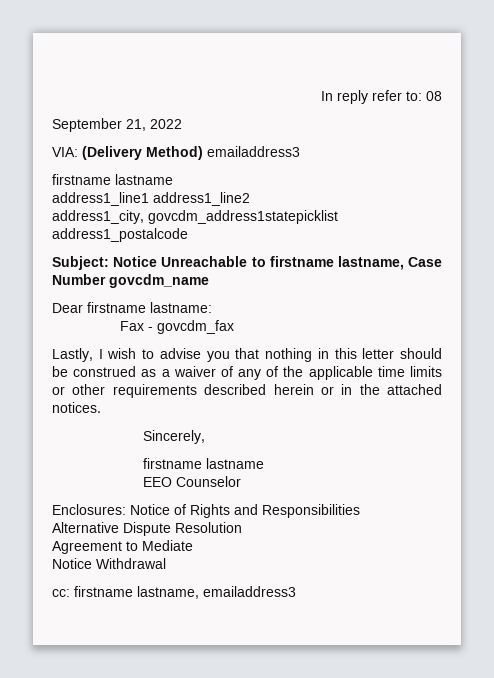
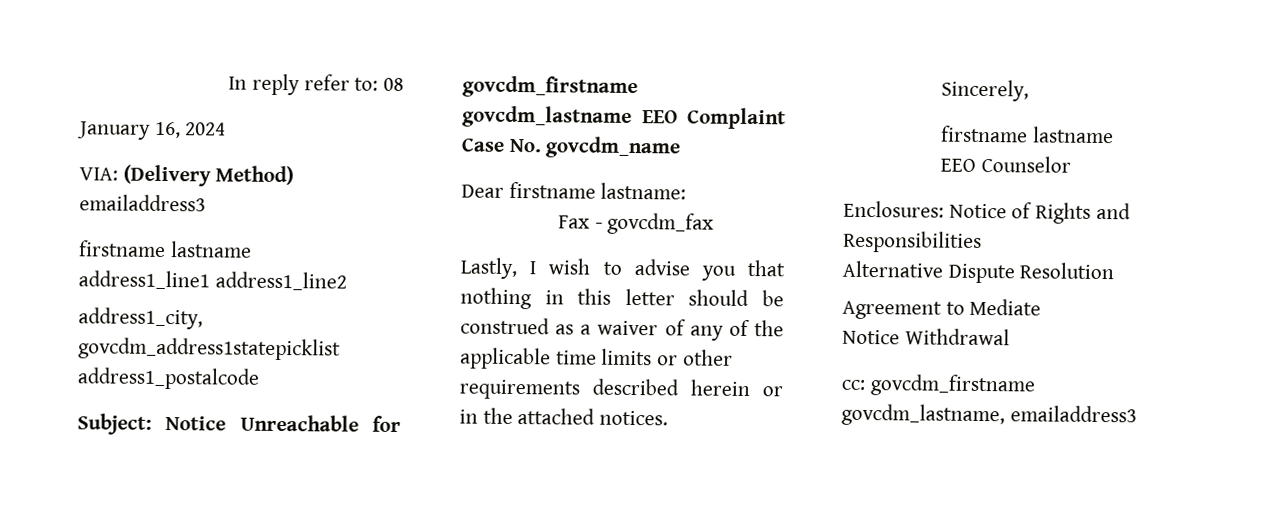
[52,118,182,132] September 21, 2022 -> [76,121,227,140] January 16, 2024
[251,256,442,270] [52,274,106,285] to firstname lastname, Case Number -> [372,415,401,433] [462,75,638,99] [462,105,786,130] [461,138,542,153] for govcdm_firstname govcdm_lastname EEO Complaint Case No.
[74,586,199,599] firstname lastname, -> [869,374,1036,397] [841,403,1005,427] govcdm_firstname govcdm_lastname,

